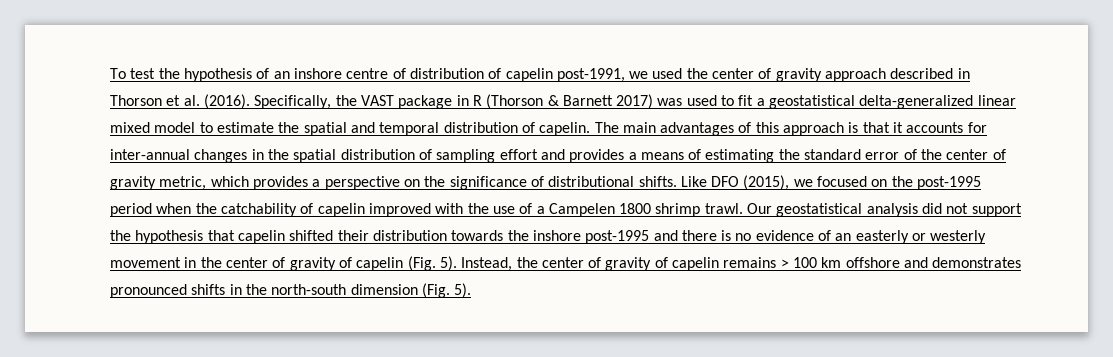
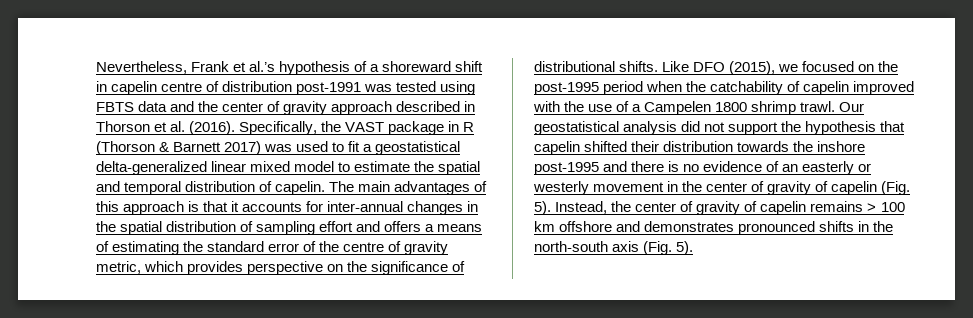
[110,68,683,82] To test the hypothesis of an inshore centre of distribution of capelin post-1991, we used -> [96,61,484,75] [96,81,476,95] [96,101,195,112] Nevertheless, Frank et al.’s hypothesis of a shoreward shift in capelin centre of distribution post-1991 was tested using FBTS data and
[569,149,625,163] provides -> [384,221,422,232] offers
[946,149,989,160] center -> [343,242,385,252] centre
[312,179,321,187] a -> (244, 268) none
[350,284,418,295] dimension -> [612,241,640,252] axis

